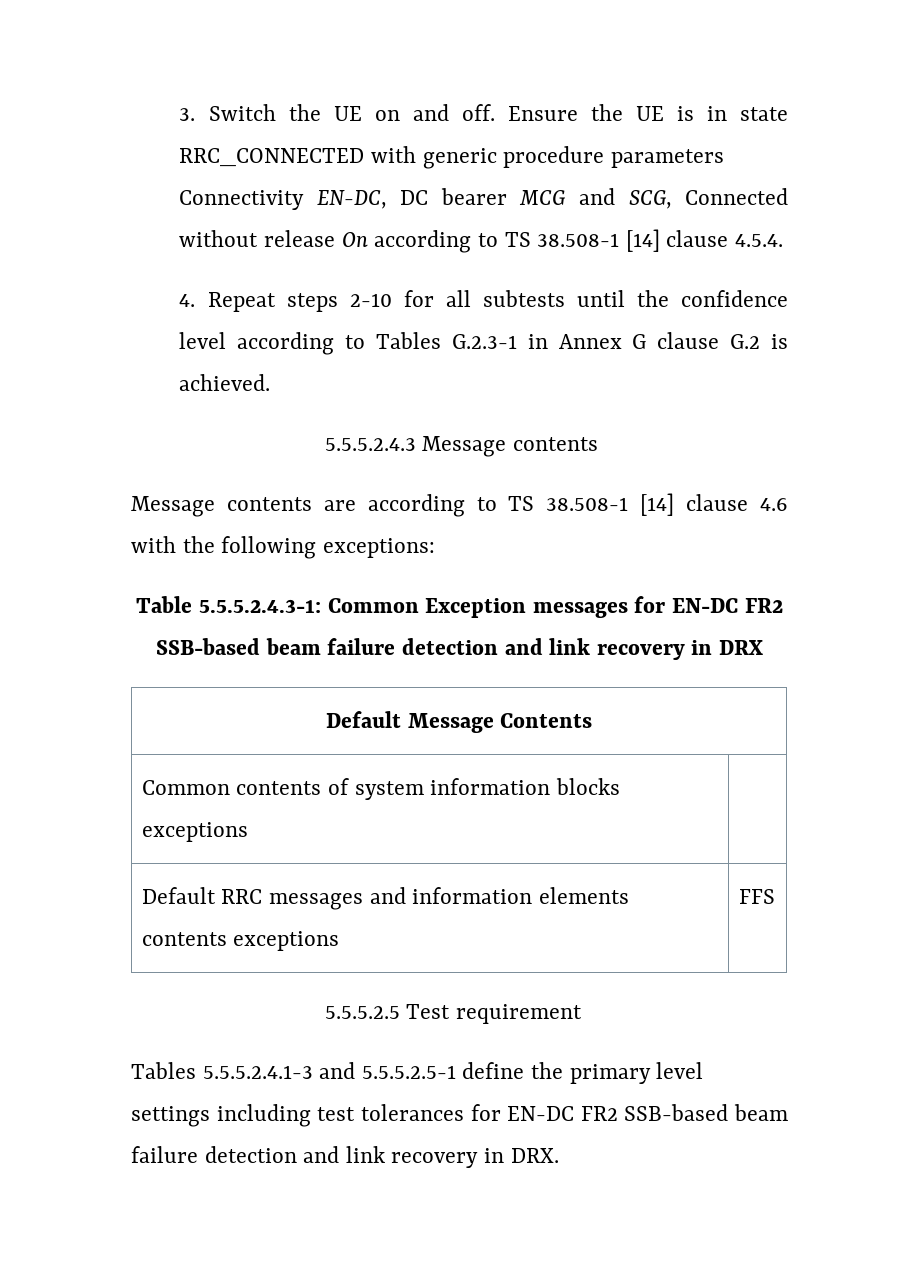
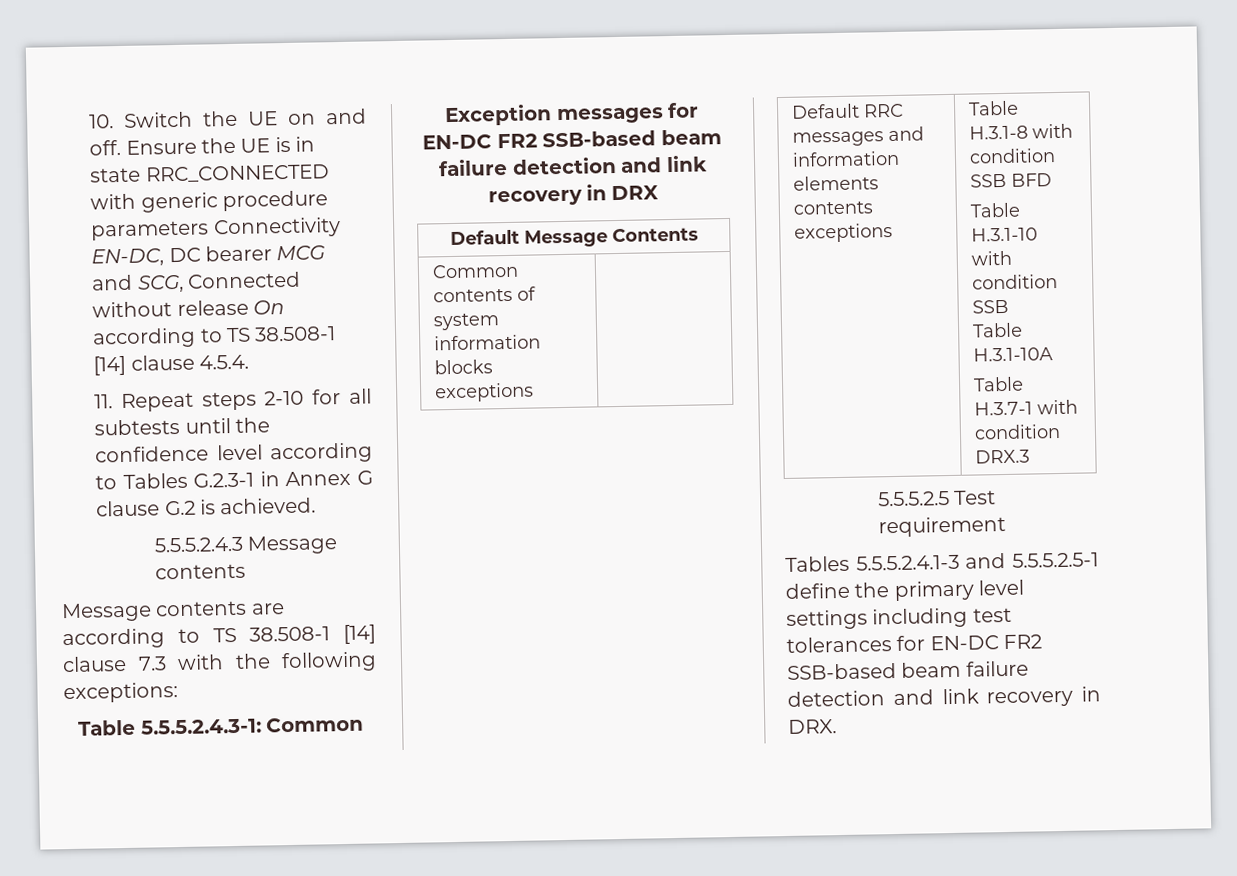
[179,108,196,121] 3. -> [89,114,115,129] 10.
[179,294,196,307] 4. -> [94,394,114,409] 11.
[760,498,789,511] 4.6 -> [137,656,167,671] 7.3
[738,889,775,904] FFS -> [968,100,1020,116] [969,123,1074,140] [969,148,1057,164] [970,173,1053,188] [970,202,1022,218] [971,227,1039,242] [971,250,1013,266] [972,273,1059,290] [972,299,1010,314] [972,322,1024,338] [973,347,1054,362] [973,376,1025,392] [974,399,1079,416] [974,423,1062,440] [975,449,1031,464] Table H.3.1-8 with condition SSB BFD // Table H.3.1-10 with condition SSB // Table H.3.1-10A // Table H.3.7-1 with condition DRX.3

